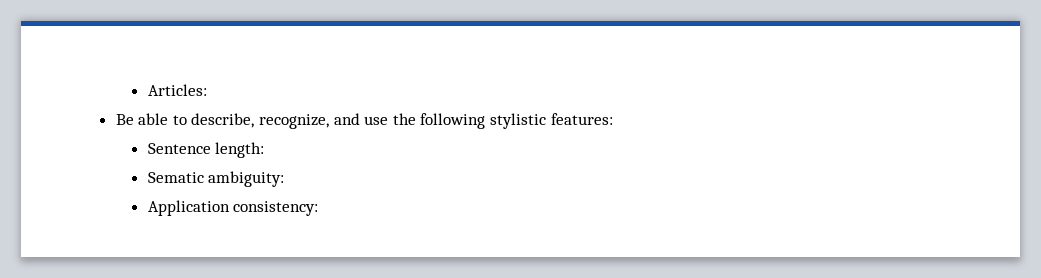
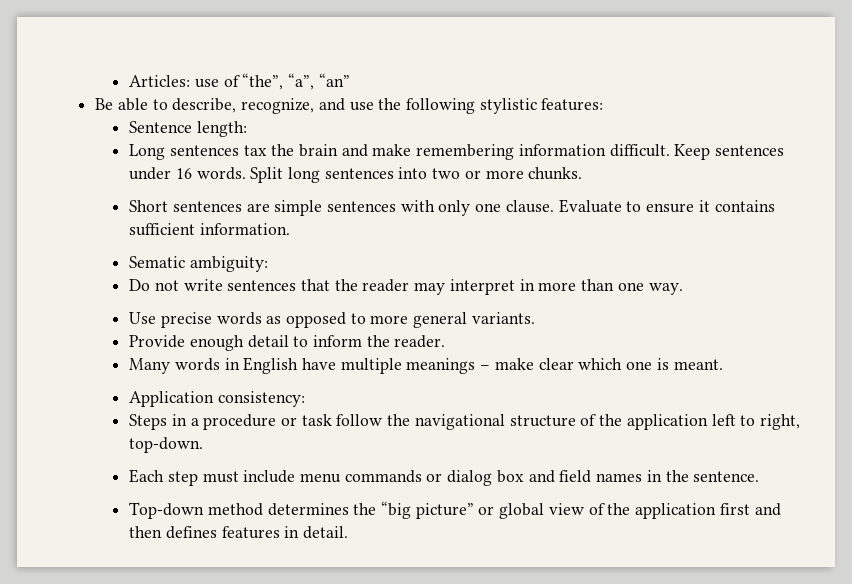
(207, 90) none -> [194,73,350,90] use of “the”, “a”, “an”
[147,171,285,187] [147,200,319,216] Sematic ambiguity: // Application consistency: -> [129,144,785,160] [129,167,583,183] [129,199,775,216] [129,223,290,236] [129,256,268,272] [129,279,683,295] [129,312,535,328] [129,335,446,351] [129,357,723,374] [129,391,305,407] [129,414,801,430] [129,437,204,453] [129,469,760,486] [129,501,781,519] [129,526,349,539] Long sentences tax the brain and make remembering information difficult. Keep sentences under 16 words. Split long sentences into two or more chunks. // Short sentences are simple sentences with only one clause. Evaluate to ensure it contains sufficient information. // Sematic ambiguity: // Do not write sentences that the reader may interpret in more than one way. // Use precise words as opposed to more general variants. // Provide enough detail to inform the reader. // Many words in English have multiple meanings – make clear which one is meant. // Application consistency: // Steps in a procedure or task follow the navigational structure of the application left to right, top-down. // Each step must include menu commands or dialog box and field names in the sentence. // Top-down method determines the “big picture” or global view of the application first and then defines features in detail.

